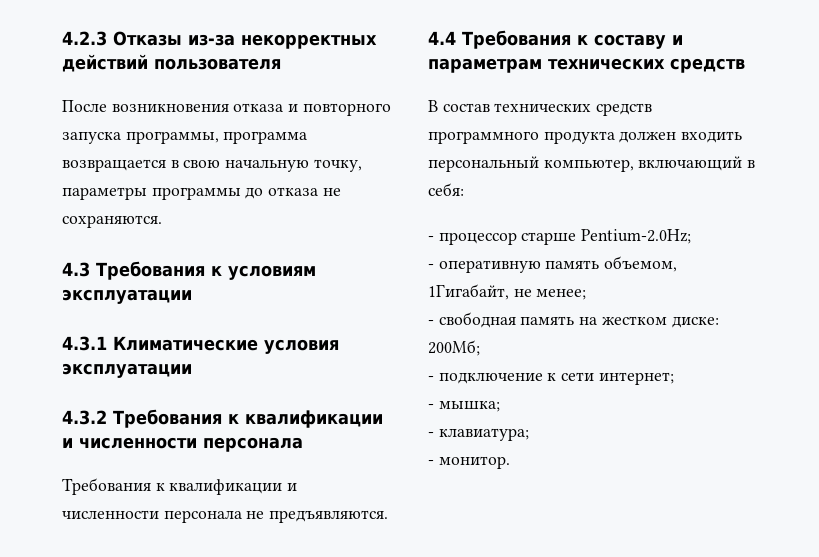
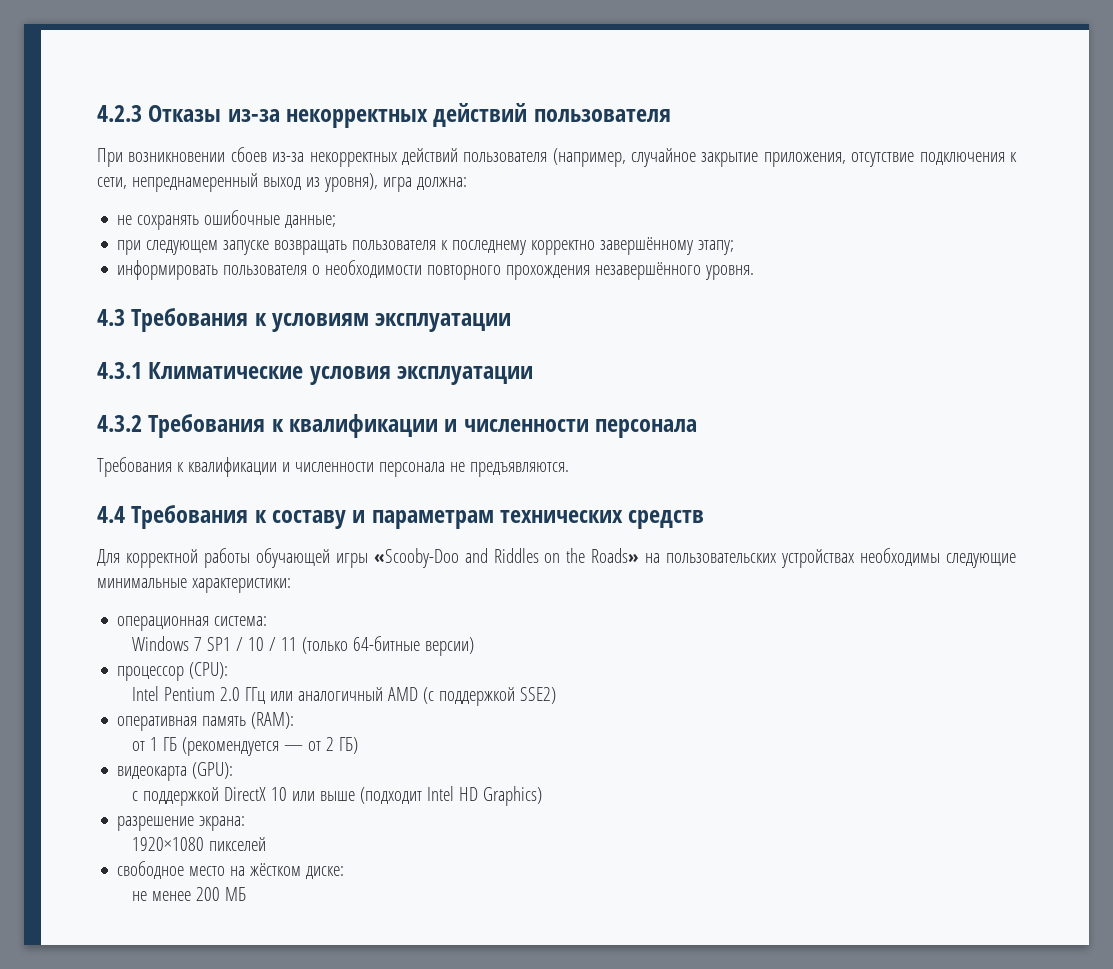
[62,100,391,116] [62,131,308,144] [62,159,362,172] [62,187,341,200] [62,215,162,228] После возникновения отказа и повторного запуска программы, программа возвращается в свою начальную точку, параметры программы до отказа не сохраняются. -> [97,147,1017,167] [97,173,467,192] [117,210,337,230] [117,237,735,255] [117,260,755,280] При возникновении сбоев из-за некорректных действий пользователя (например, случайное закрытие приложения, отсутствие подключения к сети, непреднамеренный выход из уровня), игра должна: // не сохранять ошибочные данные; // при следующем запуске возвращать пользователя к последнему корректно завершённому этапу; // информировать пользователя о необходимости повторного прохождения незавершённого уровня.
[428,100,653,116] [428,131,743,144] [428,156,756,172] [428,183,464,196] [428,229,692,245] [428,256,678,273] [428,284,587,300] [428,312,719,328] [428,340,480,356] [428,372,674,385] [428,401,500,412] [428,428,529,441] [428,456,510,469] В состав технических средств программного продукта должен входить персональный компьютер, включающий в себя: // - процессор старше Pentium-2.0Hz; // - оперативную память объемом, 1Гигабайт, не менее; // - свободная память на жестком диске: 200Мб; // - подключение к сети интернет; // - мышка; // - клавиатура; // - монитор. -> [97,548,1016,568] [97,578,291,593] [117,616,268,631] [131,636,474,656] [117,662,229,681] [131,686,556,706] [117,712,295,731] [131,737,358,756] [117,762,234,781] [131,786,542,806] [117,816,246,831] [131,837,266,851] [117,861,345,879] [131,887,246,901] Для корректной работы обучающей игры «Scooby-Doo and Riddles on the Roads» на пользовательских устройствах необходимы следующие минимальные характеристики: // операционная система: // Windows 7 SP1 / 10 / 11 (только 64-битные версии) // процессор (CPU): // Intel Pentium 2.0 ГГц или аналогичный AMD (с поддержкой SSE2) // оперативная память (RAM): // от 1 ГБ (рекомендуется — от 2 ГБ) // видеокарта (GPU): // с поддержкой DirectX 10 или выше (подходит Intel HD Graphics) // разрешение экрана: // 1920×1080 пикселей // свободное место на жёстком диске: // не менее 200 МБ

